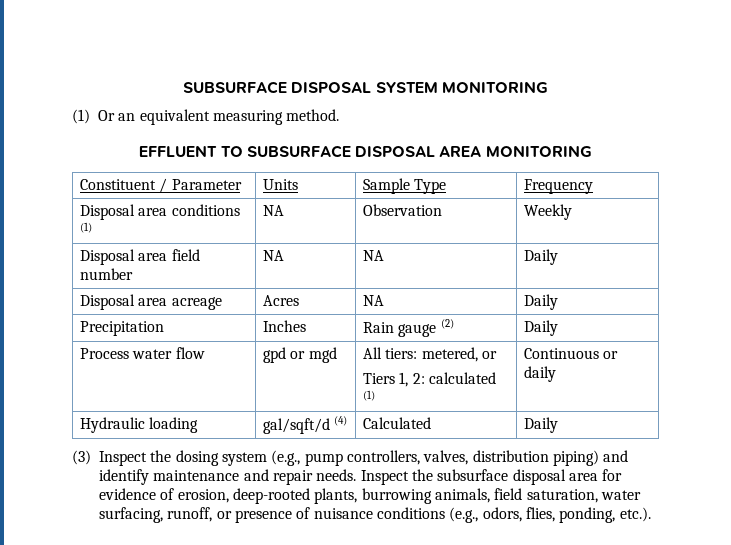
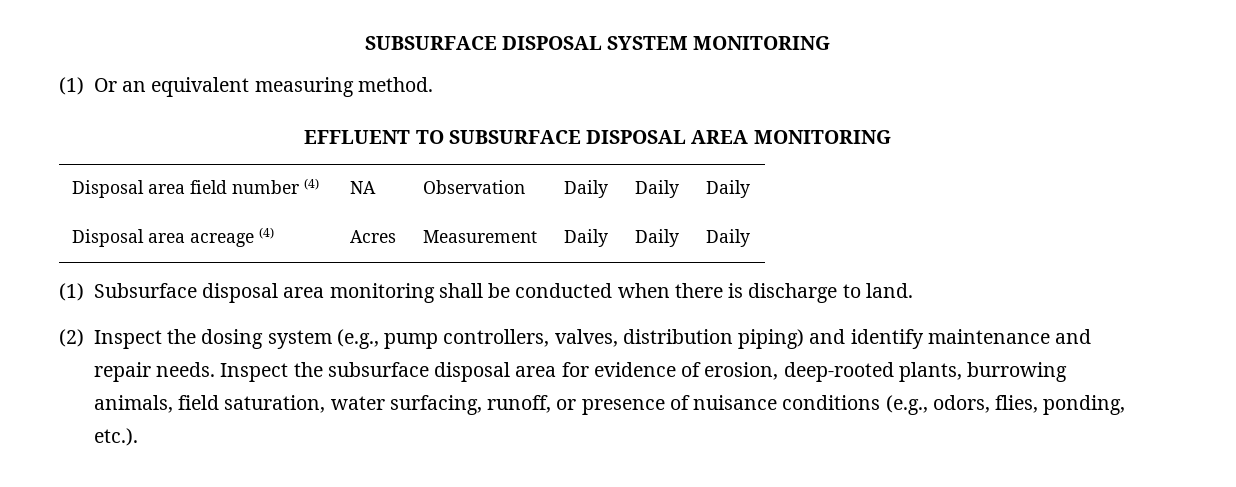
[79,178,242,193] [262,179,298,190] [362,178,447,194] [523,179,593,194] [79,204,240,220] [79,222,92,233] // Constituent / Parameter | Units | Sample Type | Frequency // Disposal area conditions (1) -> [71,178,319,198] // Disposal area field number (4)
[523,204,572,220] [79,249,200,265] [79,268,133,280] [262,250,284,261] [362,250,384,261] Weekly // Disposal area field number | NA | NA -> [563,180,608,198] [634,180,679,198] Daily | Daily
(222, 303) none -> [258,227,274,239] (4)
[362,295,384,306] [523,294,558,310] [79,321,164,336] [262,320,306,332] [362,319,454,337] [523,320,558,336] [79,347,205,359] [262,347,337,363] [362,347,497,362] [362,372,496,387] [362,390,375,401] [523,348,619,359] [523,366,556,382] [79,417,199,433] [262,416,348,434] [362,417,431,429] [523,417,558,433] [72,450,91,465] NA | Daily // Precipitation | Inches | Rain gauge (2) | Daily // Process water flow | gpd or mgd | All tiers: metered, or // Tiers 1, 2: calculated (1) | Continuous or daily // Hydraulic loading | gal/sqft/d (4) | Calculated | Daily // (3) -> [422,230,537,243] [563,229,608,247] [634,229,679,247] [705,229,750,247] [59,283,913,303] [59,329,84,347] Measurement | Daily | Daily | Daily // (1) Subsurface disposal area monitoring shall be conducted when there is discharge to land. // (2)

